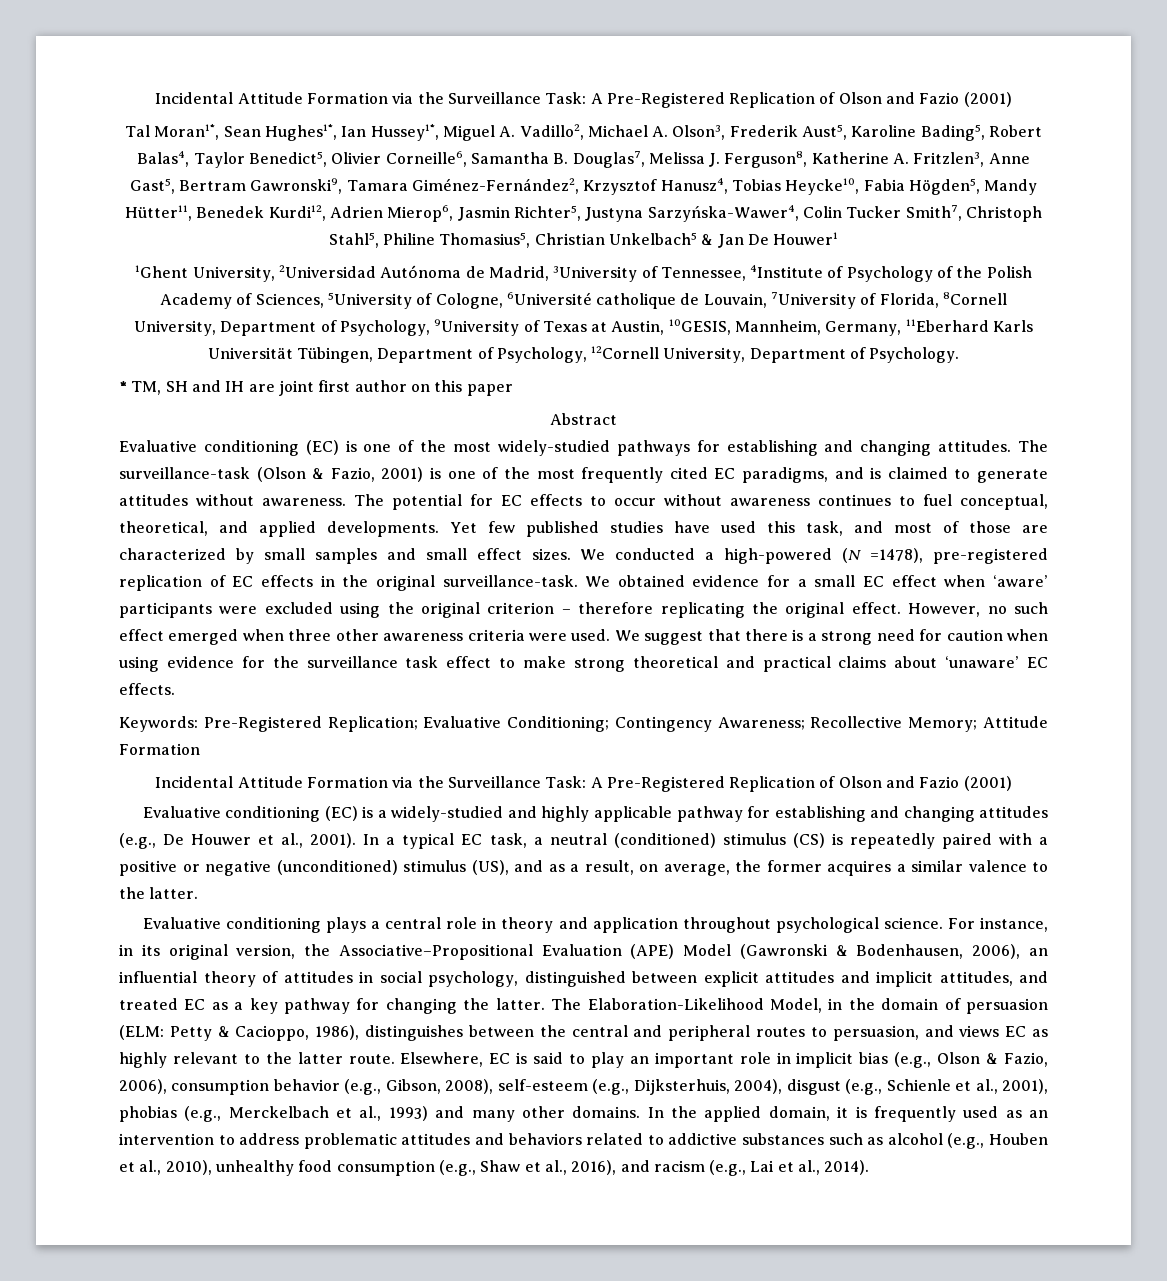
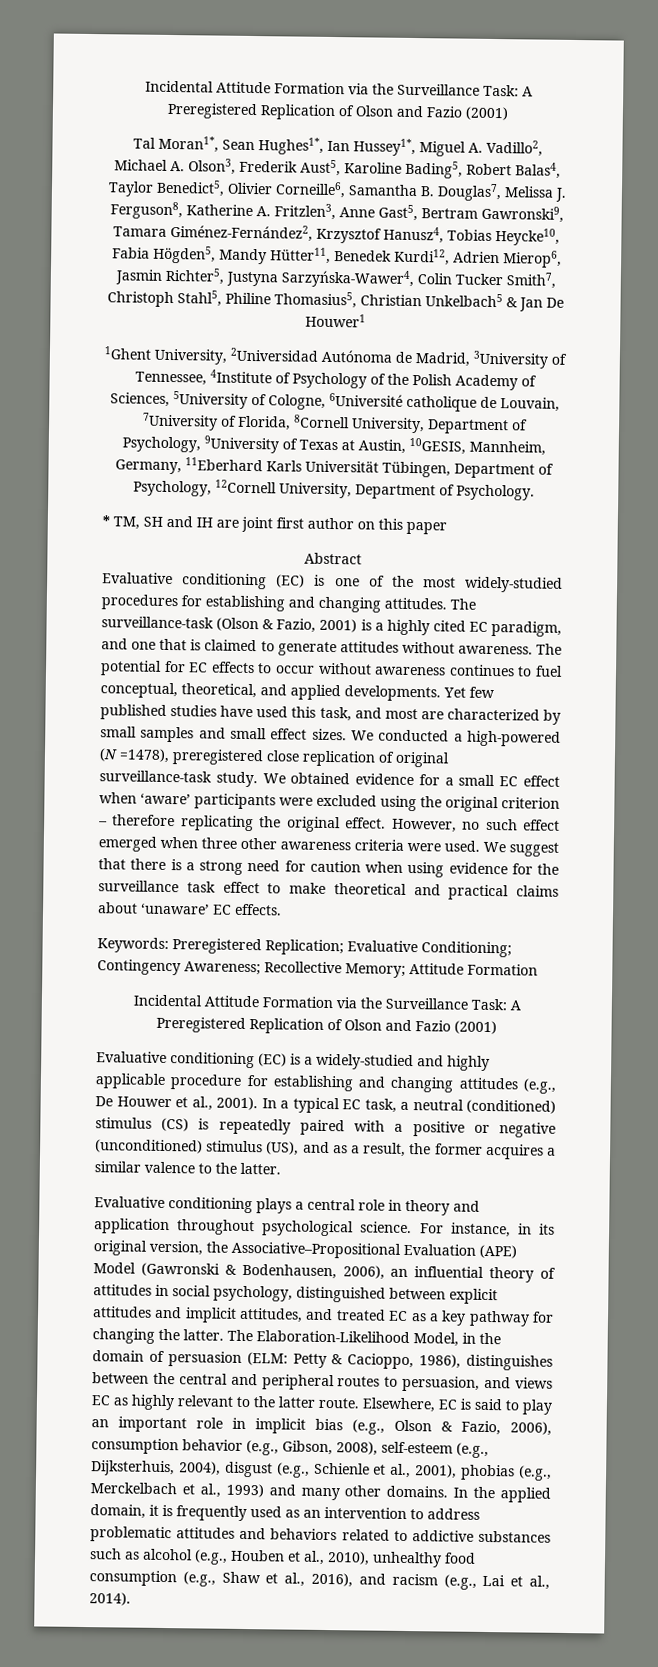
[155,92,725,108] Incidental Attitude Formation via the Surveillance Task: A Pre-Registered -> [144,80,533,97] [167,102,258,120] Incidental Attitude Formation via the Surveillance Task: A Preregistered
[616,440,690,456] pathways -> [101,594,178,611] procedures
[447,467,864,483] one of the most frequently cited EC paradigms, and -> [374,619,563,637] [101,638,188,651] a highly cited EC paradigm, and one that
[942,521,1011,533] of those -> (418, 714) none
[933,548,1048,564] [119,575,578,591] pre-registered replication of EC effects in the original surveillance-task. -> [172,749,450,768] [99,770,258,788] preregistered close replication of original surveillance-task study.
[573,658,625,672] strong -> (326, 888) none
[203,716,322,732] Pre-Registered -> [172,938,262,955] Preregistered
[606,776,725,792] Pre-Registered -> [156,1016,246,1033] Preregistered
[676,806,743,822] pathway -> [170,1074,243,1090] procedure
[639,864,730,876] on average, -> (407, 1149) none

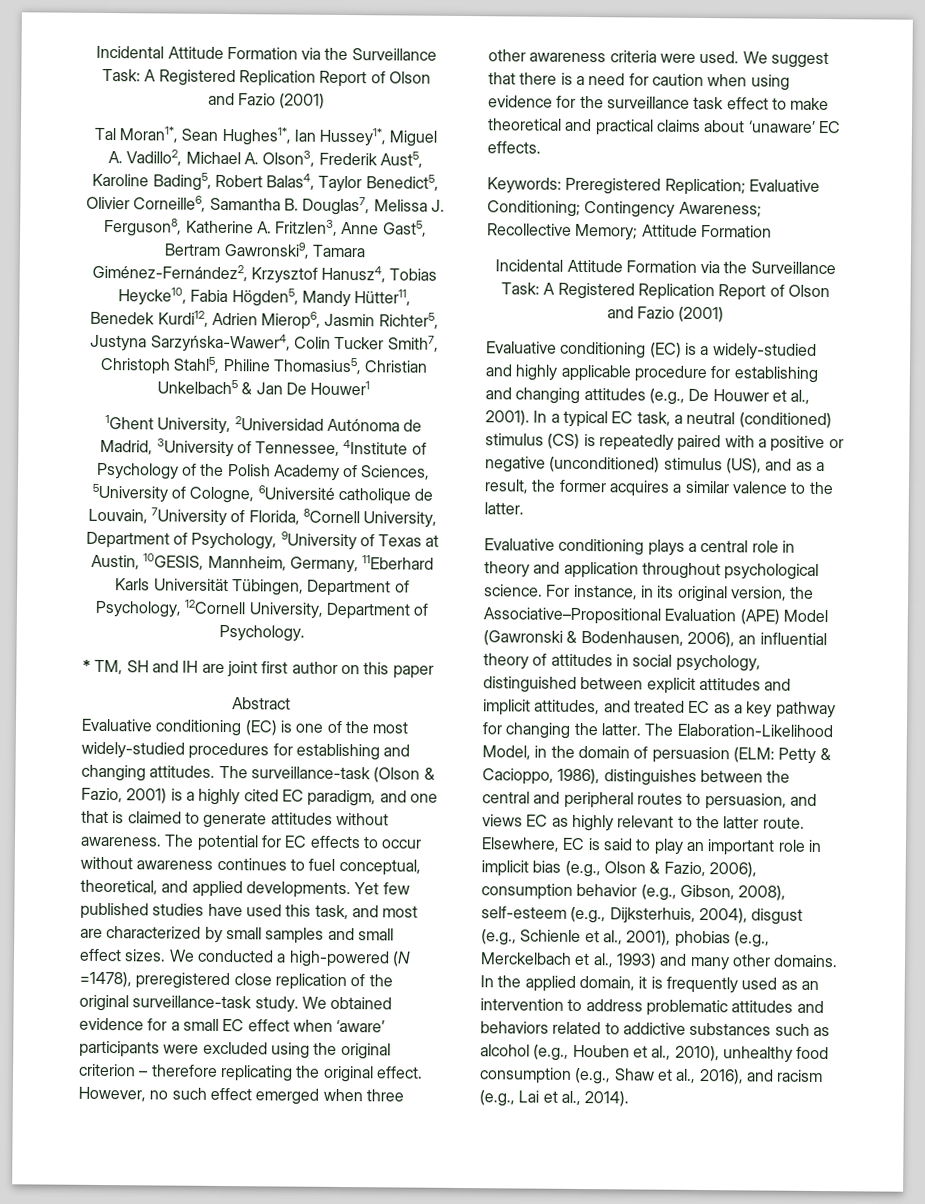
[144,80,533,97] [167,102,336,121] Incidental Attitude Formation via the Surveillance Task: A Preregistered Replication -> [96,45,437,61] [102,68,368,88] Incidental Attitude Formation via the Surveillance Task: A Registered Replication Report
(395, 757) none -> [368,974,393,987] the
[199,860,243,875] strong -> (585, 80) none
[156,1016,324,1034] Preregistered Replication -> [557,282,767,301] Registered Replication Report

